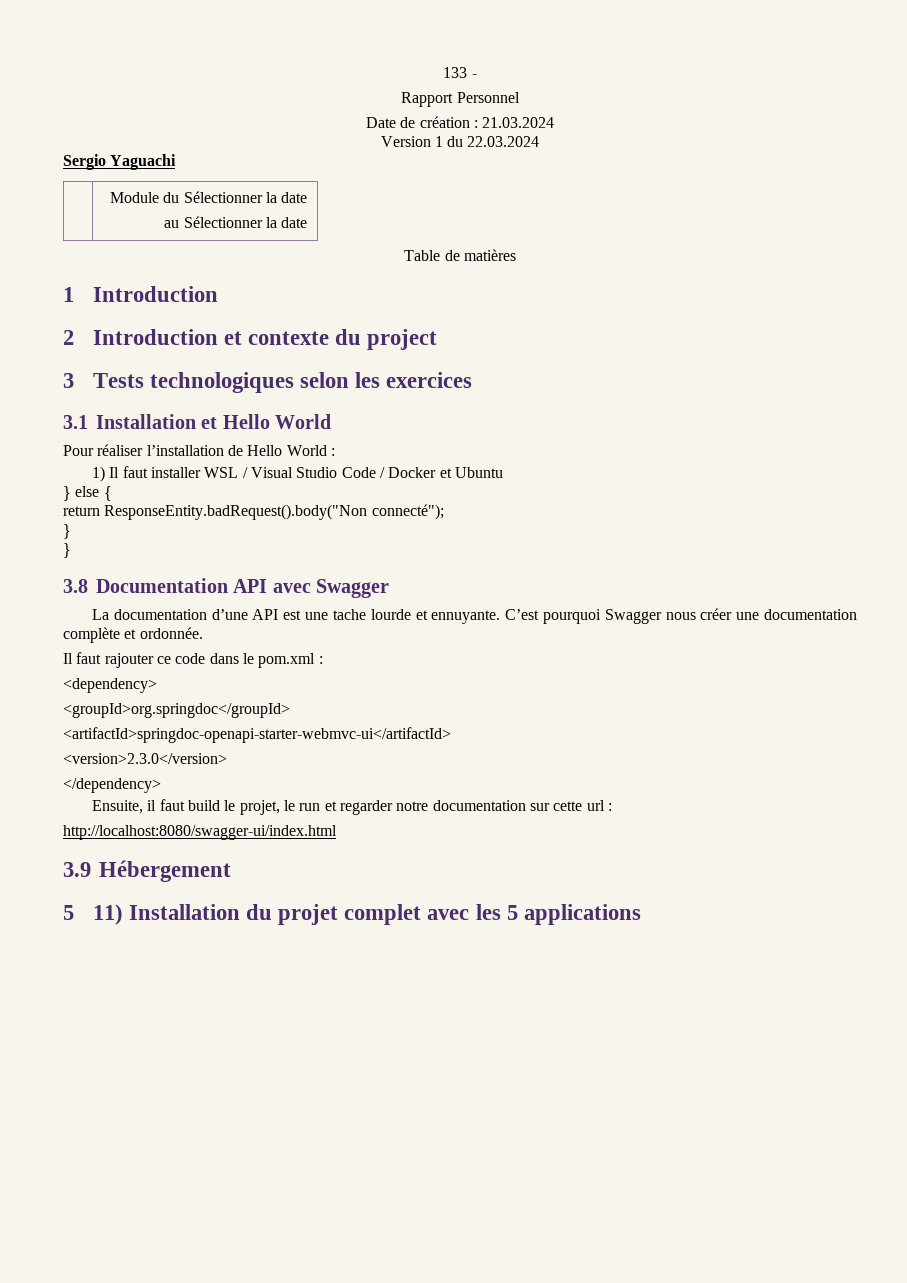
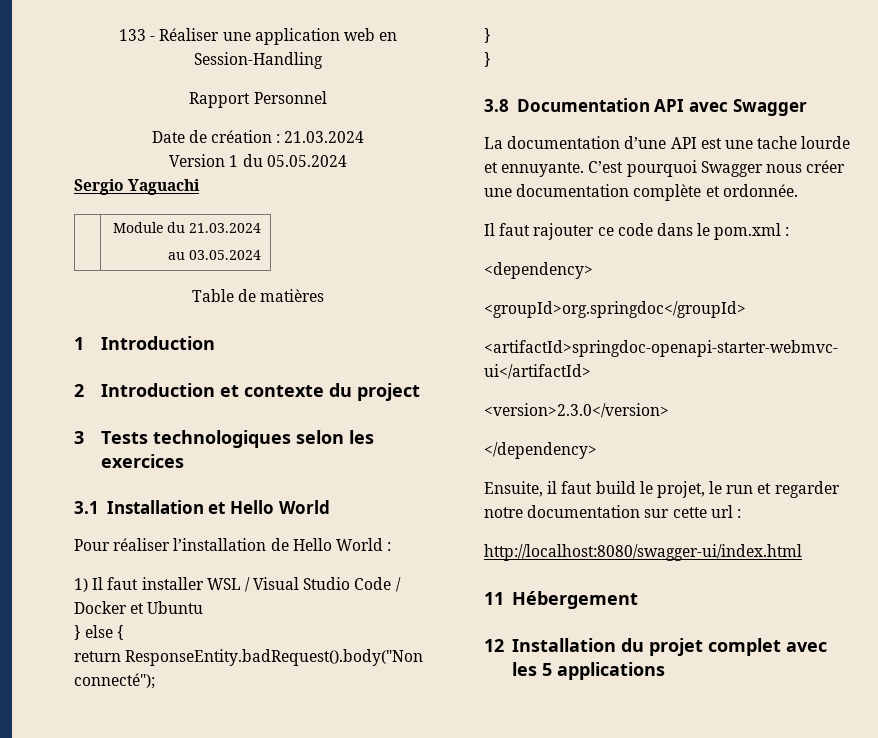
(477, 76) none -> [159,28,398,45] [194,52,323,69] Réaliser une application web en Session-Handling
[467,136,540,147] 22.03.2024 -> [266,155,347,167] 05.05.2024
[183,191,308,203] [164,216,308,228] Sélectionner la date // au Sélectionner la date -> [189,223,262,233] [168,250,262,260] 21.03.2024 // au 03.05.2024
[63,862,91,877] 3.9 -> [484,592,504,605] 11
[63,904,124,925] 5 11) -> [484,639,504,652] 12

